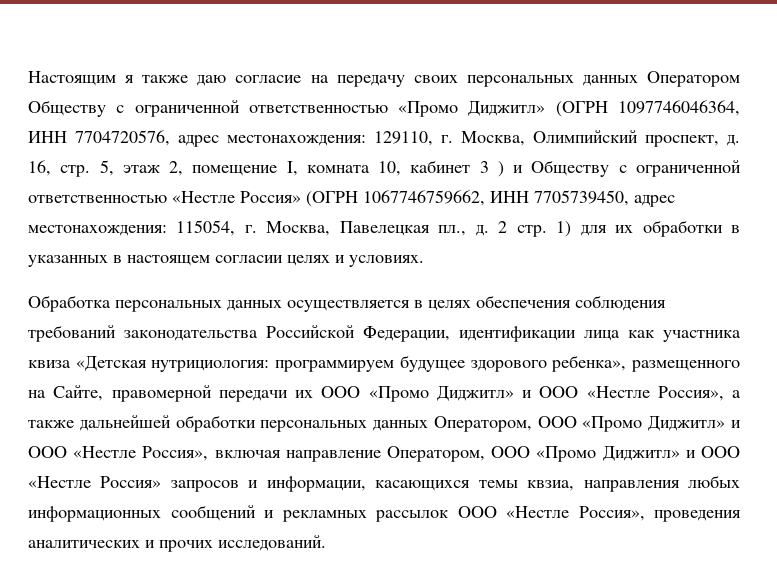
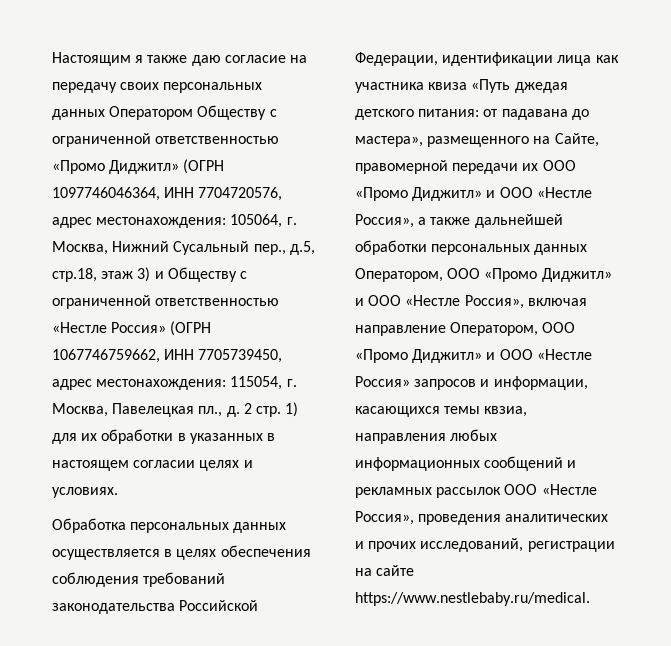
[374,130,740,147] [28,160,504,177] 129110, г. Москва, Олимпийский проспект, д. 16, стр. 5, этаж 2, помещение I, комната 10, кабинет 3 ) -> [230,214,297,228] [52,241,315,255] [52,267,151,282] 105064, г. Москва, Нижний Сусальный пер., д.5, стр.18, этаж 3)
[75,355,627,372] «Детская нутрициология: программируем будущее здорового ребенка», -> [471,79,568,93] [355,109,589,120] [355,136,423,147] «Путь джедая детского питания: от падавана до мастера»,
[218,535,326,551] исследований. -> [420,538,615,552] [355,565,415,576] [355,592,590,606] исследований, регистрации на сайте https://www.nestlebaby.ru/medical.

